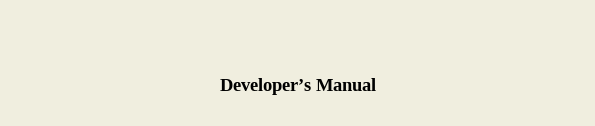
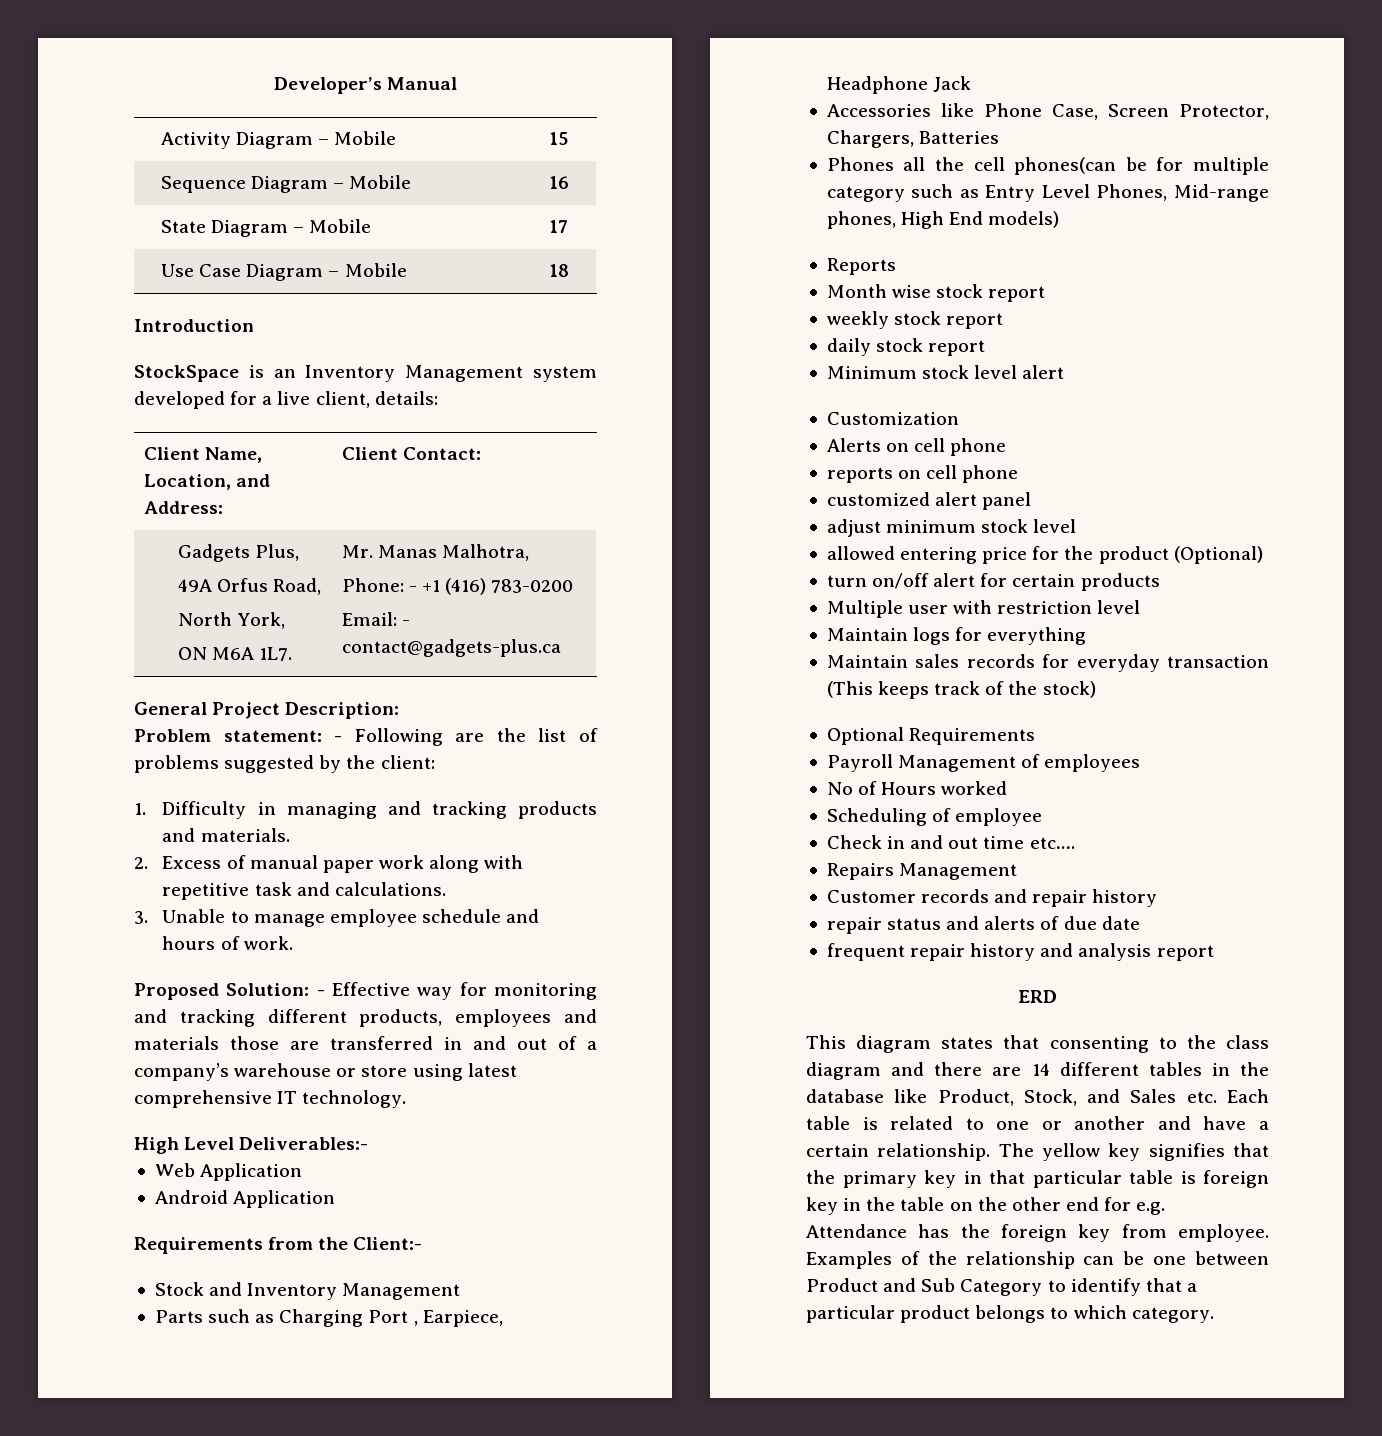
(376, 84) none -> [161,131,397,149] [548,132,568,145] [161,175,412,193] [548,176,569,189] [161,219,372,237] [548,220,568,233] [161,263,407,281] [548,264,569,277] [134,319,254,332] [134,365,597,382] [134,391,438,409] [143,447,263,463] [143,474,271,490] [143,501,223,514] [341,447,482,460] [178,544,300,562] [178,578,322,595] [178,612,286,629] [178,647,293,661] [341,544,530,561] [341,578,574,595] [341,612,411,626] [341,639,561,657] [134,702,400,719] [134,728,598,746] [134,755,435,773] [134,801,597,819] [162,828,290,842] [134,855,524,873] [162,882,446,900] [134,909,540,927] [162,936,293,950] [134,982,597,1000] [134,1009,597,1027] [134,1036,597,1050] [134,1063,517,1081] [134,1090,407,1108] [134,1137,369,1154] [154,1163,303,1181] [154,1190,336,1208] [134,1237,423,1254] [154,1282,461,1300] [154,1309,503,1327] [826,76,972,94] [826,103,1269,120] [826,130,1000,148] [826,157,1269,175] [826,184,1269,202] [826,211,1060,229] [826,258,896,275] [826,284,1046,302] [826,311,1004,329] [826,338,986,356] [826,365,1065,379] [826,412,959,425] [826,438,1007,456] [826,465,1019,483] [826,492,1032,510] [826,519,1077,537] [826,546,1263,564] [826,573,1160,591] [826,600,1141,618] [826,627,1087,645] [826,654,1269,672] [826,681,1096,699] [826,727,1036,745] [826,754,1141,772] [826,781,1008,795] [826,808,1043,826] [826,835,1075,849] [826,863,1018,880] [826,889,1158,907] [826,916,1140,934] [826,943,1214,961] [1018,990,1057,1003] [806,1035,1269,1053] [806,1062,1269,1080] [806,1089,1269,1106] [806,1116,1269,1130] [806,1143,1269,1161] [806,1170,1269,1188] [806,1197,1166,1215] [806,1224,1269,1242] [806,1251,1269,1269] [806,1278,1197,1296] [806,1305,1214,1323] // Activity Diagram – Mobile | 15 // Sequence Diagram – Mobile | 16 // State Diagram – Mobile | 17 // Use Case Diagram – Mobile | 18 // Introduction // StockSpace is an Inventory Management system developed for a live client, details: // Client Name, Location, and Address: | Client Contact: // Gadgets Plus, // 49A Orfus Road, // North York, // ON M6A 1L7. | Mr. Manas Malhotra, // Phone: - +1 (416) 783-0200 // Email: - contact@gadgets-plus.ca // General Project Description: // Problem statement: - Following are the list of problems suggested by the client: // 1. Difficulty in managing and tracking products and materials. // 2. Excess of manual paper work along with repetitive task and calculations. // 3. Unable to manage employee schedule and hours of work. // Proposed Solution: - Effective way for monitoring and tracking different products, employees and materials those are transferred in and out of a company’s warehouse or store using latest comprehensive IT technology. // High Level Deliverables:- // Web Application // Android Application // Requirements from the Client:- // Stock and Inventory Management // Parts such as Charging Port , Earpiece, Headphone Jack // Accessories like Phone Case, Screen Protector, Chargers, Batteries // Phones all the cell phones(can be for multiple category such as Entry Level Phones, Mid-range phones, High End models) // Reports // Month wise stock report // weekly stock report // daily stock report // Minimum stock level alert // Customization // Alerts on cell phone // reports on cell phone // customized alert panel // adjust minimum stock level // allowed entering price for the product (Optional) // turn on/off alert for certain products // Multiple user with restriction level // Maintain logs for everything // Maintain sales records for everyday transaction (This keeps track of the stock) // Optional Requirements // Payroll Management of employees // No of Hours worked // Scheduling of employee // Check in and out time etc…. // Repairs Management // Customer records and repair history // repair status and alerts of due date // frequent repair history and analysis report // ERD // This diagram states that consenting to the class diagram and there are 14 different tables in the database like Product, Stock, and Sales etc. Each table is related to one or another and have a certain relationship. The yellow key signifies that the primary key in that particular table is foreign key in the table on the other end for e.g. Attendance has the foreign key from employee. Examples of the relationship can be one between Product and Sub Category to identify that a particular product belongs to which category.

